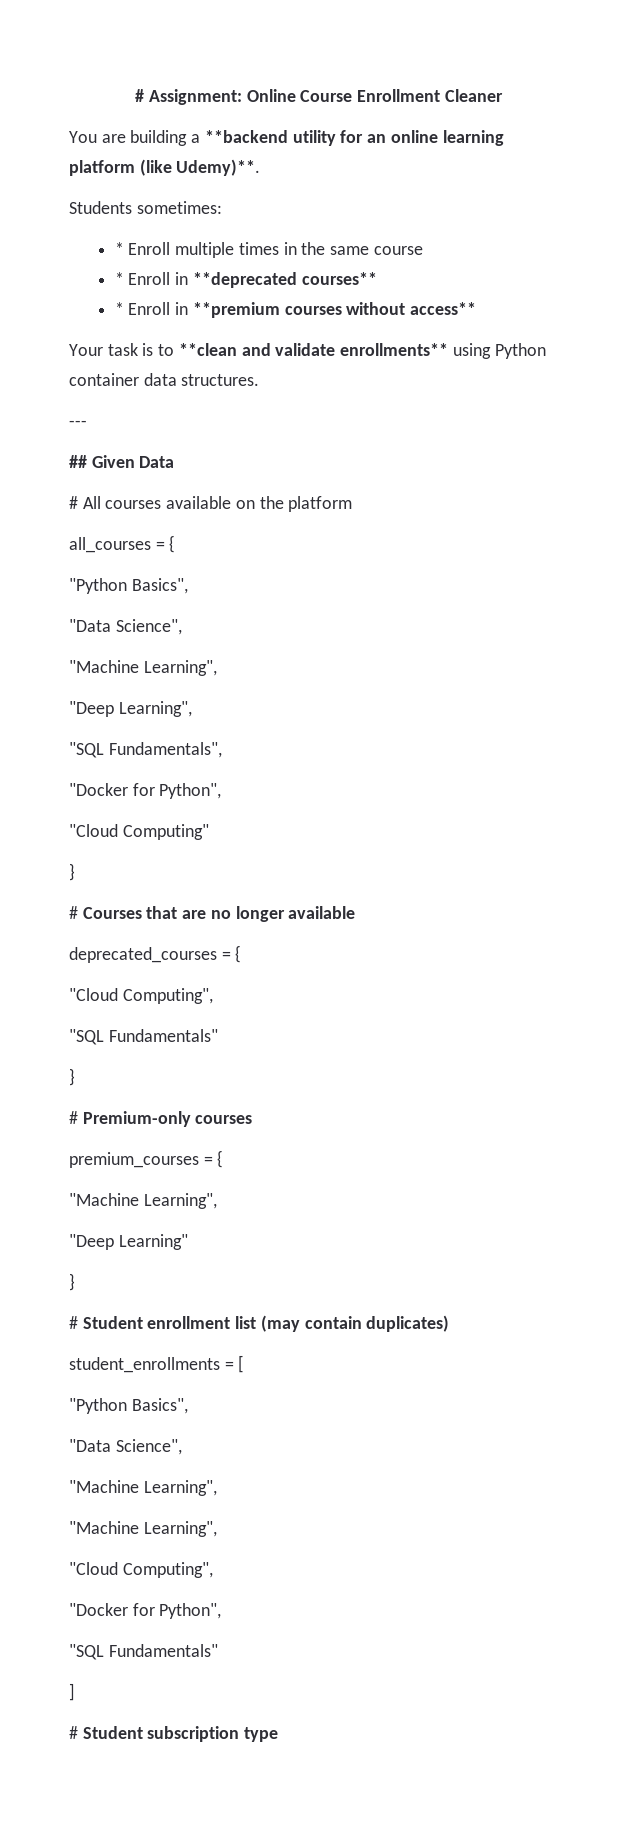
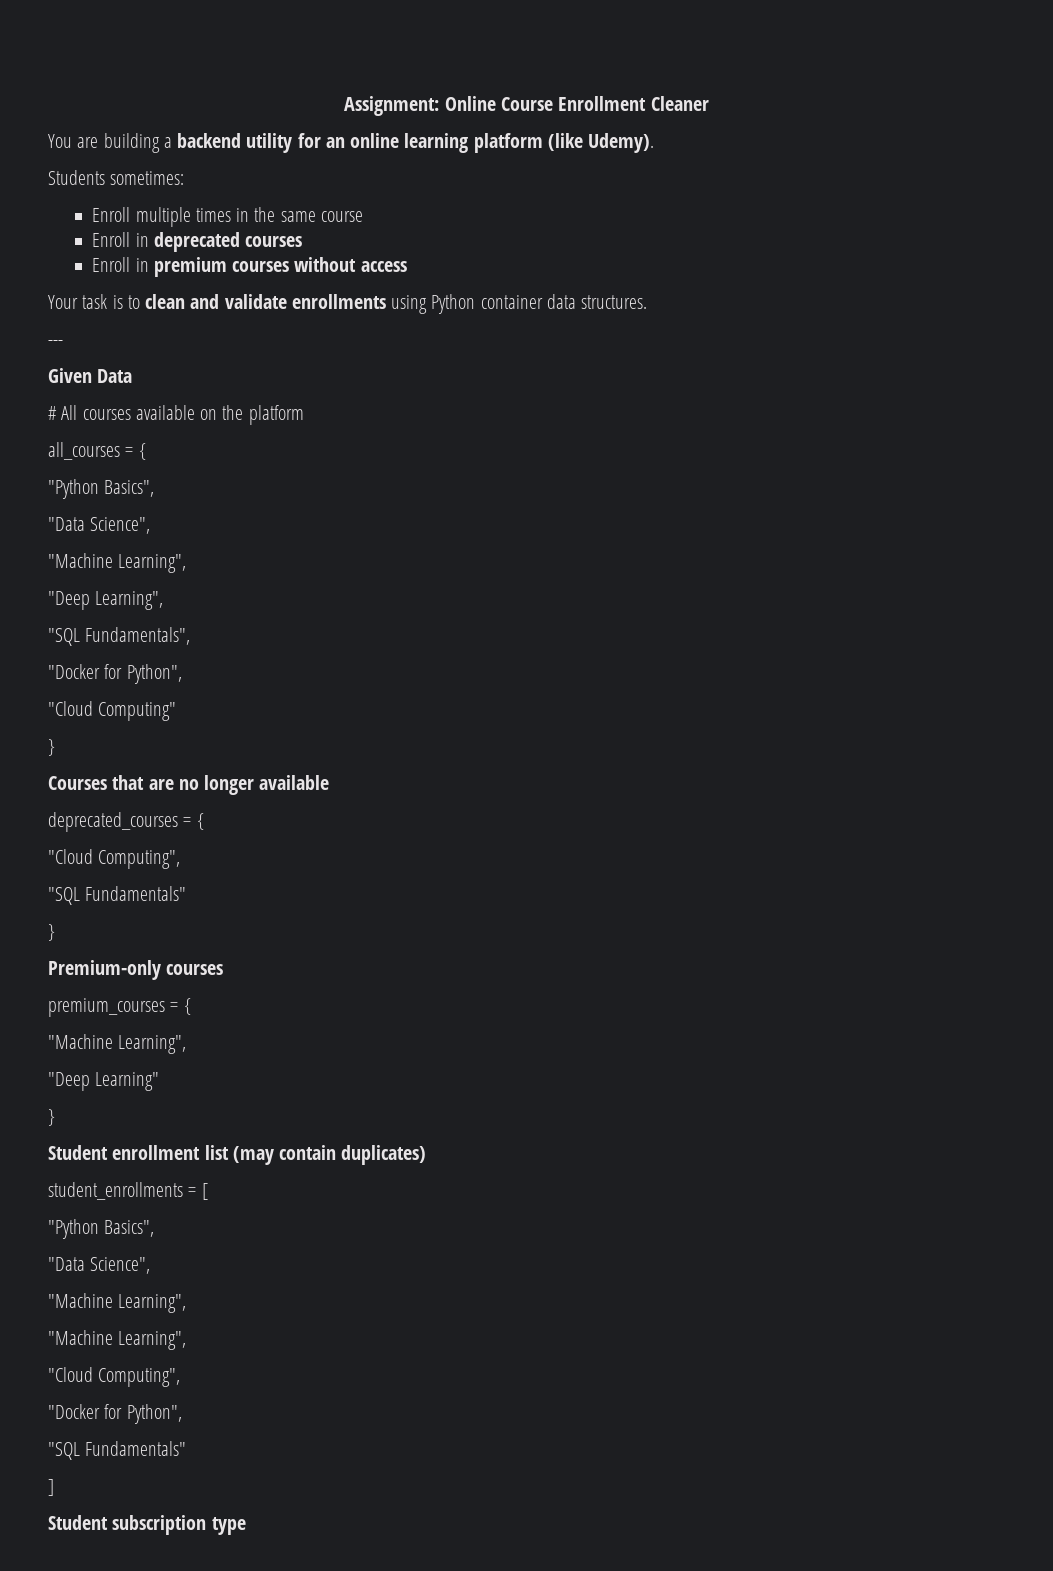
[135,89,145,102] # -> (344, 106) none
[204,130,288,143] **backend -> [177,133,242,148] backend
[176,159,261,176] Udemy)**. -> [588,133,655,153] Udemy).
[114,242,124,255] * -> (185, 178) none
[114,272,377,288] [114,302,280,318] * Enroll in **deprecated courses** // * Enroll in **premium -> [92,232,303,252] [92,257,227,277] Enroll in deprecated courses // Enroll in premium
[409,302,476,315] access** -> [360,261,407,272] access
[178,343,237,356] **clean -> [145,294,186,309] clean
[340,343,449,356] enrollments** -> [291,294,386,309] enrollments
[69,455,87,468] ## -> (63, 343) none
[69,906,78,919] # -> (55, 747) none
[69,1111,78,1124] # -> (55, 932) none
[69,1316,78,1329] # -> (55, 1117) none
[69,1726,78,1739] # -> (54, 1487) none

